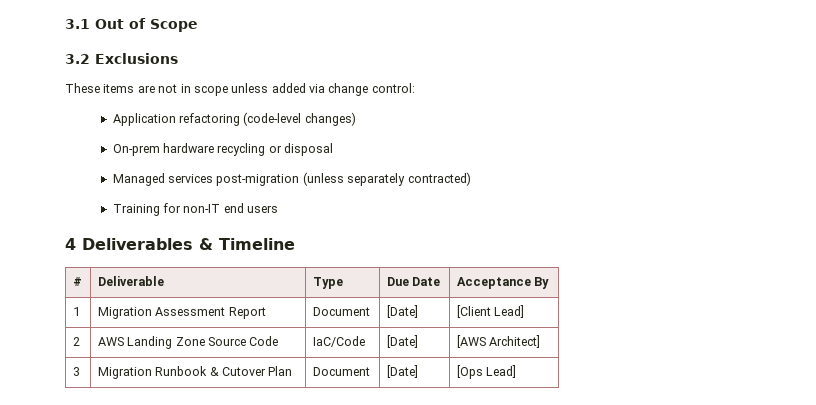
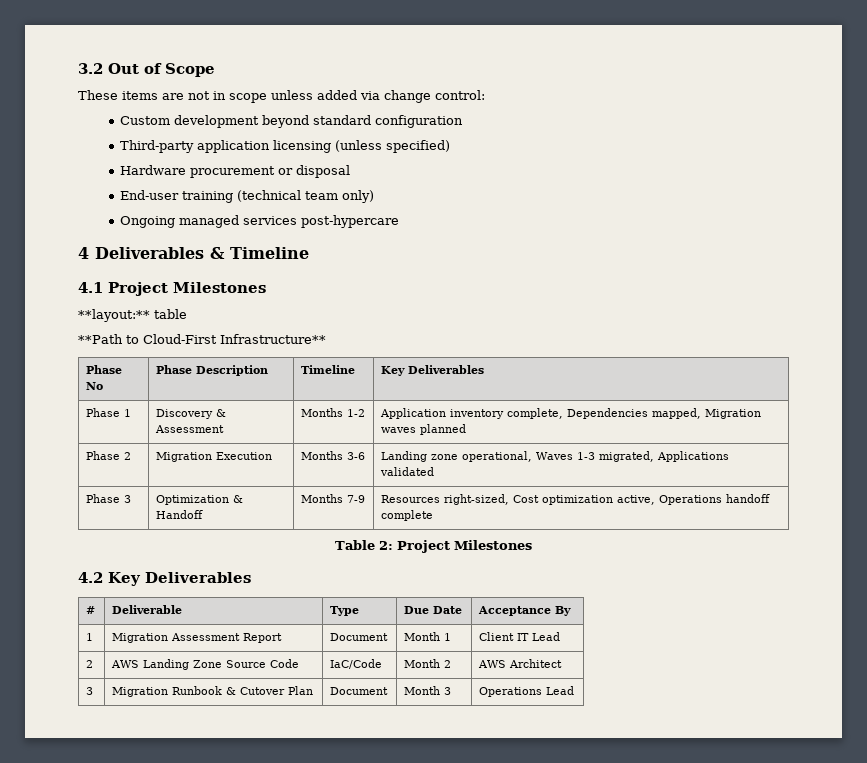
[65,19,90,29] 3.1 -> [78,63,103,74] 3.2
[65,53,178,64] // 3.2 Exclusions -> (215, 70) none
[112,112,356,126] [112,143,334,156] [112,172,471,186] [112,203,279,216] [65,238,295,250] Application refactoring (code-level changes) // On-prem hardware recycling or disposal // Managed services post-migration (unless separately contracted) // Training for non-IT end users // 4 Deliverables & Timeline -> [119,115,463,128] [119,140,450,153] [119,165,350,178] [119,190,374,203] [119,215,399,228] [78,247,309,259] [78,282,266,296] [78,309,187,322] [78,334,326,344] [86,365,123,374] [86,382,104,390] [156,365,269,376] [301,365,356,374] [381,365,485,376] [86,408,132,417] [156,409,227,419] [155,425,225,433] [301,408,366,417] [380,408,762,419] [381,424,467,435] [86,451,132,460] [156,452,273,462] [301,451,366,460] [381,451,730,462] [380,467,435,476] [86,494,132,503] [156,495,244,505] [156,510,204,519] [301,494,366,503] [381,494,771,505] [381,510,434,521] [335,540,532,553] [78,572,251,586] Custom development beyond standard configuration // Third-party application licensing (unless specified) // Hardware procurement or disposal // End-user training (technical team only) // Ongoing managed services post-hypercare // 4 Deliverables & Timeline // 4.1 Project Milestones // **layout:** table // **Path to Cloud-First Infrastructure** // Phase No | Phase Description | Timeline | Key Deliverables // Phase 1 | Discovery & Assessment | Months 1-2 | Application inventory complete, Dependencies mapped, Migration waves planned // Phase 2 | Migration Execution | Months 3-6 | Landing zone operational, Waves 1-3 migrated, Applications validated // Phase 3 | Optimization & Handoff | Months 7-9 | Resources right-sized, Cost optimization active, Operations handoff complete // Table 2: Project Milestones // 4.2 Key Deliverables
[386,305,418,318] [456,305,525,318] [Date] | [Client Lead] -> [404,632,452,641] [479,632,561,641] Month 1 | Client IT Lead
[386,335,418,348] [456,335,541,348] [Date] | [AWS Architect] -> [404,659,452,668] [478,659,563,668] Month 2 | AWS Architect
[386,365,418,378] [456,365,517,379] [Date] | [Ops Lead] -> [404,686,452,695] [479,686,575,697] Month 3 | Operations Lead

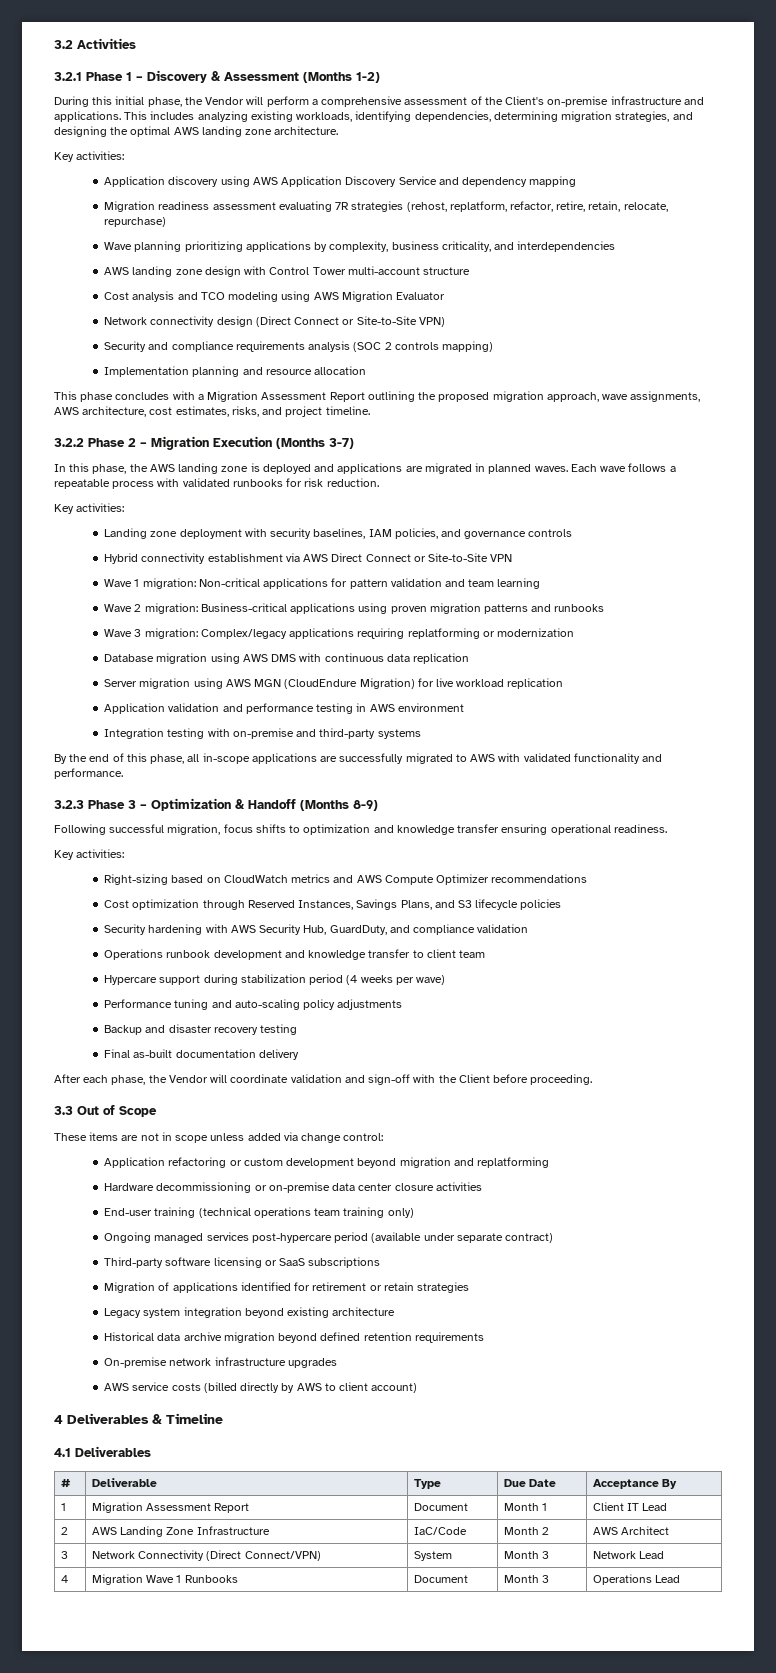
(103, 68) none -> [77,38,136,49] [54,70,380,83] [54,96,704,107] [54,111,693,122] [54,126,339,137] [54,151,125,162] [104,176,577,187] [104,201,668,212] [104,217,167,227] [104,241,616,252] [104,266,470,277] [104,291,445,302] [104,316,445,327] [104,341,493,352] [104,366,367,377] [54,391,701,402] [54,406,370,417] [54,436,354,450] [54,463,676,474] [54,478,379,489] [54,503,125,514] [104,528,573,539] [104,553,513,564] [104,578,541,589] [104,603,605,614] [104,628,574,639] [104,653,469,664] [104,678,564,689] [104,703,464,714] [104,728,421,739] [54,753,663,764] [54,768,123,779] [54,798,378,811] [54,824,667,835] [54,849,125,860] [104,874,588,885] [104,899,562,910] [104,924,529,935] [104,949,485,960] [104,974,445,985] [104,999,403,1010] [104,1024,298,1035] [104,1049,299,1060] [54,1074,593,1085] [54,1106,73,1115] Activities // 3.2.1 Phase 1 – Discovery & Assessment (Months 1-2) // During this initial phase, the Vendor will perform a comprehensive assessment of the Client's on-premise infrastructure and applications. This includes analyzing existing workloads, identifying dependencies, determining migration strategies, and designing the optimal AWS landing zone architecture. // Key activities: // Application discovery using AWS Application Discovery Service and dependency mapping // Migration readiness assessment evaluating 7R strategies (rehost, replatform, refactor, retire, retain, relocate, repurchase) // Wave planning prioritizing applications by complexity, business criticality, and interdependencies // AWS landing zone design with Control Tower multi-account structure // Cost analysis and TCO modeling using AWS Migration Evaluator // Network connectivity design (Direct Connect or Site-to-Site VPN) // Security and compliance requirements analysis (SOC 2 controls mapping) // Implementation planning and resource allocation // This phase concludes with a Migration Assessment Report outlining the proposed migration approach, wave assignments, AWS architecture, cost estimates, risks, and project timeline. // 3.2.2 Phase 2 – Migration Execution (Months 3-7) // In this phase, the AWS landing zone is deployed and applications are migrated in planned waves. Each wave follows a repeatable process with validated runbooks for risk reduction. // Key activities: // Landing zone deployment with security baselines, IAM policies, and governance controls // Hybrid connectivity establishment via AWS Direct Connect or Site-to-Site VPN // Wave 1 migration: Non-critical applications for pattern validation and team learning // Wave 2 migration: Business-critical applications using proven migration patterns and runbooks // Wave 3 migration: Complex/legacy applications requiring replatforming or modernization // Database migration using AWS DMS with continuous data replication // Server migration using AWS MGN (CloudEndure Migration) for live workload replication // Application validation and performance testing in AWS environment // Integration testing with on-premise and third-party systems // By the end of this phase, all in-scope applications are successfully migrated to AWS with validated functionality and performance. // 3.2.3 Phase 3 – Optimization & Handoff (Months 8-9) // Following successful migration, focus shifts to optimization and knowledge transfer ensuring operational readiness. // Key activities: // Right-sizing based on CloudWatch metrics and AWS Compute Optimizer recommendations // Cost optimization through Reserved Instances, Savings Plans, and S3 lifecycle policies // Security hardening with AWS Security Hub, GuardDuty, and compliance validation // Operations runbook development and knowledge transfer to client team // Hypercare support during stabilization period (4 weeks per wave) // Performance tuning and auto-scaling policy adjustments // Backup and disaster recovery testing // Final as-built documentation delivery // After each phase, the Vendor will coordinate validation and sign-off with the Client before proceeding. // 3.3
[119,115,463,128] [119,140,450,153] [119,165,350,178] Custom development beyond standard configuration // Third-party application licensing (unless specified) // Hardware procurement or disposal -> [104,1157,549,1168] [104,1182,482,1193] Application refactoring or custom development beyond migration and replatforming // Hardware decommissioning or on-premise data center closure activities
[304,191,338,200] team -> [253,1207,385,1218] operations team training
(399, 221) none -> [334,1232,553,1243] [104,1257,381,1268] [104,1282,469,1293] [104,1307,396,1318] [104,1332,484,1343] [104,1357,337,1368] [104,1382,418,1393] period (available under separate contract) // Third-party software licensing or SaaS subscriptions // Migration of applications identified for retirement or retain strategies // Legacy system integration beyond existing architecture // Historical data archive migration beyond defined retention requirements // On-premise network infrastructure upgrades // AWS service costs (billed directly by AWS to client account)
[108,282,266,296] [78,309,187,322] [78,334,326,344] [86,365,123,374] [86,382,104,390] [156,365,269,376] [301,365,356,374] [381,365,485,376] [86,408,132,417] [156,409,227,419] [155,425,225,433] [301,408,366,417] [380,408,762,419] [381,424,467,435] [86,451,132,460] [156,452,273,462] [301,451,366,460] [381,451,730,462] [380,467,435,476] [86,494,132,503] [156,495,244,505] [156,510,204,519] [301,494,366,503] [381,494,771,505] [381,510,434,521] [335,540,532,553] [78,572,141,586] Project Milestones // **layout:** table // **Path to Cloud-First Infrastructure** // Phase No | Phase Description | Timeline | Key Deliverables // Phase 1 | Discovery & Assessment | Months 1-2 | Application inventory complete, Dependencies mapped, Migration waves planned // Phase 2 | Migration Execution | Months 3-6 | Landing zone operational, Waves 1-3 migrated, Applications validated // Phase 3 | Optimization & Handoff | Months 7-9 | Resources right-sized, Cost optimization active, Operations handoff complete // Table 2: Project Milestones // 4.2 Key -> (71, 1452) none
[226,659,300,668] Source Code -> [196,1526,270,1535] Infrastructure
[112,686,314,697] Migration Runbook & Cutover Plan -> [91,1550,321,1561] [413,1551,452,1561] [503,1551,550,1559] [592,1551,665,1559] [60,1575,68,1583] [91,1574,238,1585] Network Connectivity (Direct Connect/VPN) | System | Month 3 | Network Lead // 4 | Migration Wave 1 Runbooks

